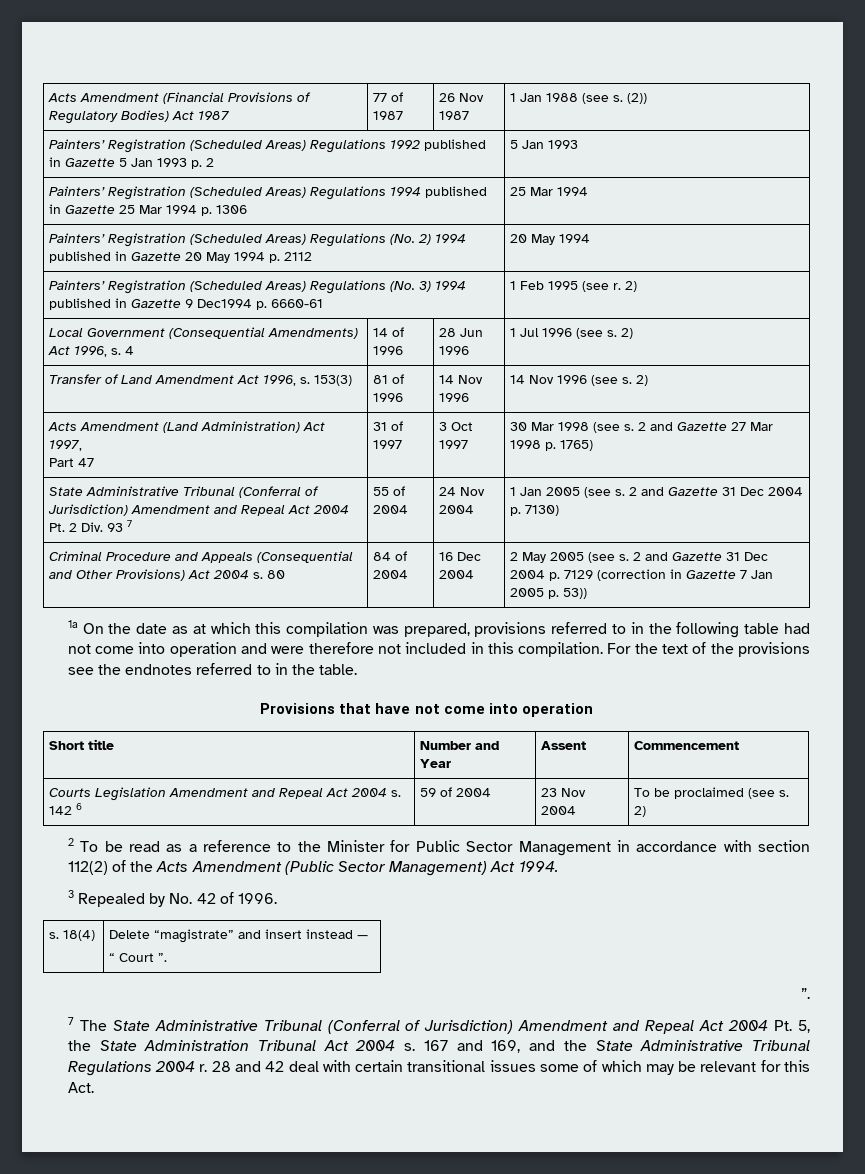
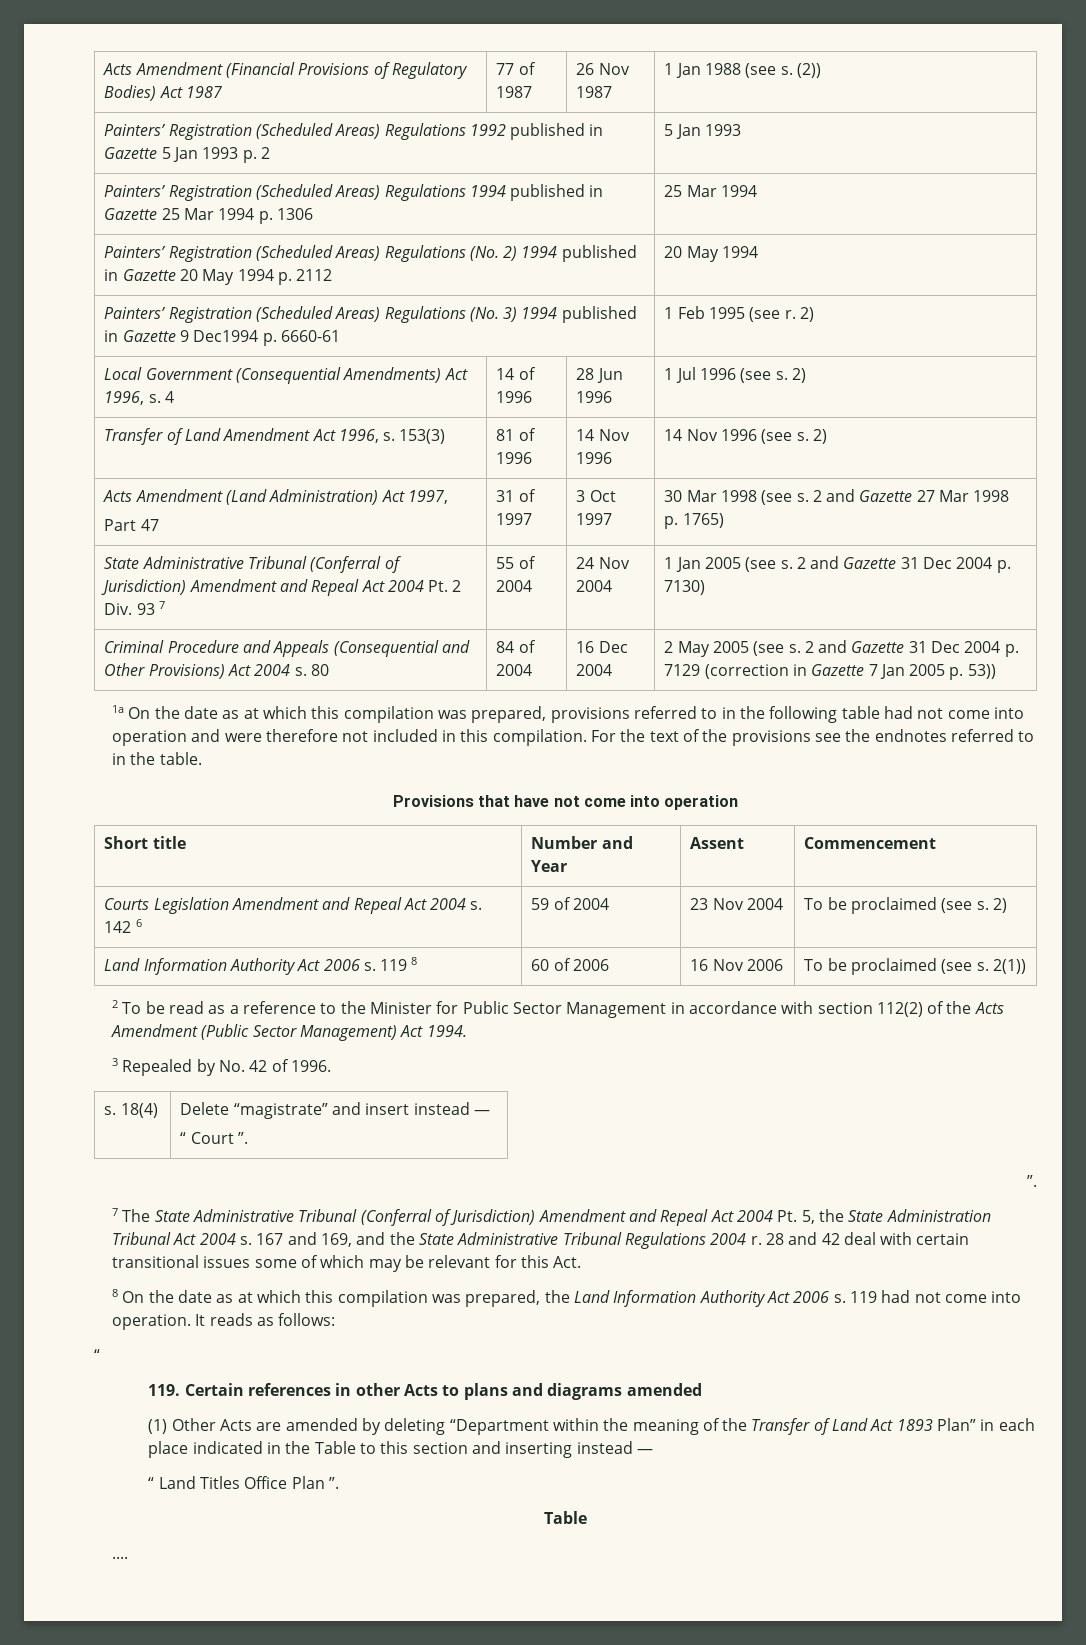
(647, 811) none -> [104,957,418,975] [531,958,609,971] [690,959,783,971] [804,958,1026,975] // Land Information Authority Act 2006 s. 119 8 | 60 of 2006 | 16 Nov 2006 | To be proclaimed (see s. 2(1))
(94, 1087) none -> [112,1289,1022,1307] [112,1313,336,1330] [94,1349,100,1361] [148,1383,702,1400] [148,1418,1035,1435] [148,1441,653,1458] [148,1476,339,1489] [544,1511,588,1524] [112,1556,129,1559] // 8 On the date as at which this compilation was prepared, the Land Information Authority Act 2006 s. 119 had not come into operation. It reads as follows: // “ // 119. Certain references in other Acts to plans and diagrams amended // (1) Other Acts are amended by deleting “Department within the meaning of the Transfer of Land Act 1893 Plan” in each place indicated in the Table to this section and inserting instead — // “ Land Titles Office Plan ”. // Table // ....

